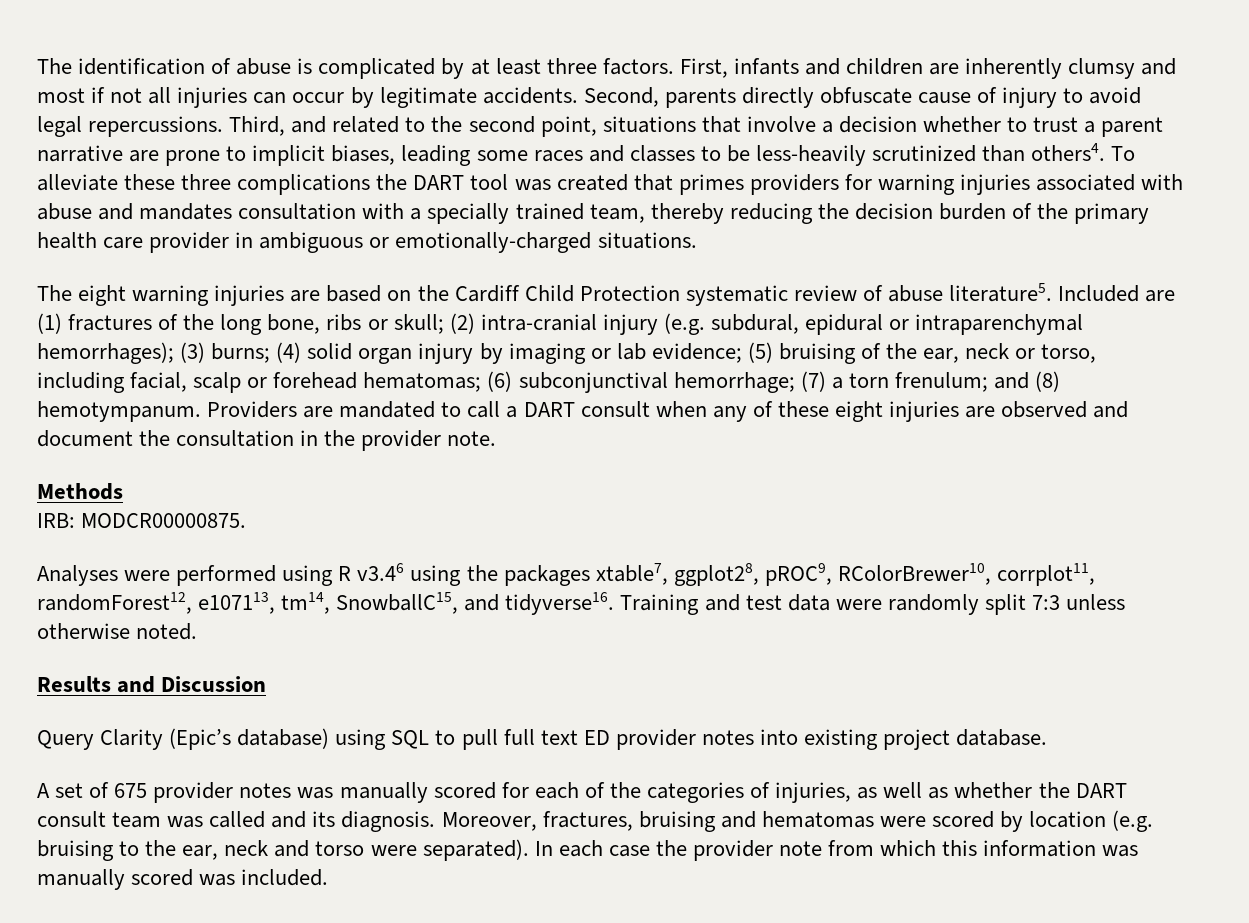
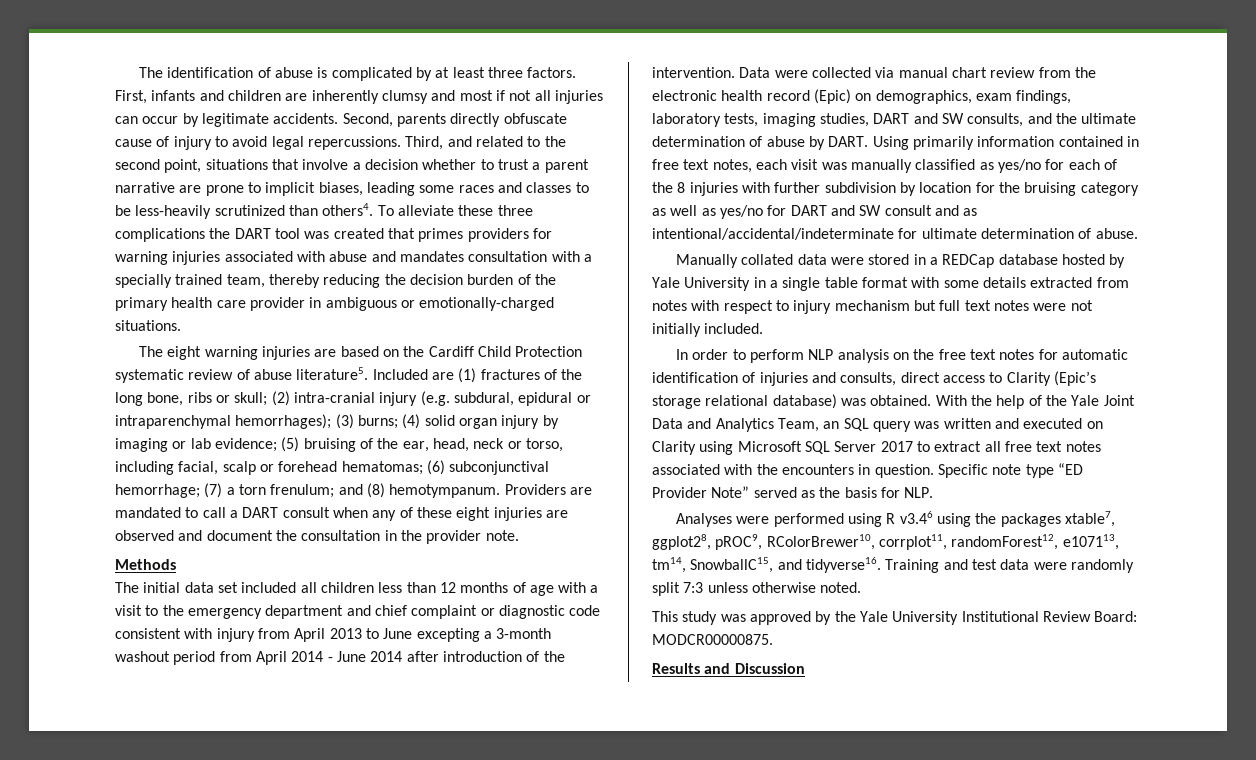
(960, 355) none -> [432,438,469,452] head,
[37,513,247,528] IRB: MODCR00000875. -> [115,582,599,596] [115,605,601,619] [115,628,552,642] [115,651,565,665] [652,67,1096,78] [652,89,1072,104] [652,113,1137,127] [652,136,1139,150] [652,159,1117,173] [652,182,1139,196] [652,205,978,219] [652,228,1138,240] [676,254,1126,268] [652,277,1129,291] [652,300,1093,314] [652,323,764,337] [676,349,1128,363] [652,371,1096,386] [652,394,1135,409] [652,418,1103,432] [652,441,1101,455] [652,463,1083,478] [652,486,934,498] The initial data set included all children less than 12 months of age with a visit to the emergency department and chief complaint or diagnostic code consistent with injury from April 2013 to June excepting a 3-month washout period from April 2014 - June 2014 after introduction of the intervention. Data were collected via manual chart review from the electronic health record (Epic) on demographics, exam findings, laboratory tests, imaging studies, DART and SW consults, and the ultimate determination of abuse by DART. Using primarily information contained in free text notes, each visit was manually classified as yes/no for each of the 8 injuries with further subdivision by location for the bruising category as well as yes/no for DART and SW consult and as intentional/accidental/indeterminate for ultimate determination of abuse. // Manually collated data were stored in a REDCap database hosted by Yale University in a single table format with some details extracted from notes with respect to injury mechanism but full text notes were not initially included. // In order to perform NLP analysis on the free text notes for automatic identification of injuries and consults, direct access to Clarity (Epic’s storage relational database) was obtained. With the help of the Yale Joint Data and Analytics Team, an SQL query was written and executed on Clarity using Microsoft SQL Server 2017 to extract all free text notes associated with the encounters in question. Specific note type “ED Provider Note” served as the basis for NLP.
[37,676,267,693] [37,728,1048,750] [37,782,1127,803] [37,810,1154,832] [37,839,1139,861] [37,869,329,890] Results and Discussion // Query Clarity (Epic’s database) using SQL to pull full text ED provider notes into existing project database. // A set of 675 provider notes was manually scored for each of the categories of injuries, as well as whether the DART consult team was called and its diagnosis. Moreover, fractures, bruising and hematomas were scored by location (e.g. bruising to the ear, neck and torso were separated). In each case the provider note from which this information was manually scored was included. -> [652,611,1138,625] [652,634,773,645] [652,663,805,674] This study was approved by the Yale University Institutional Review Board: MODCR00000875. // Results and Discussion

